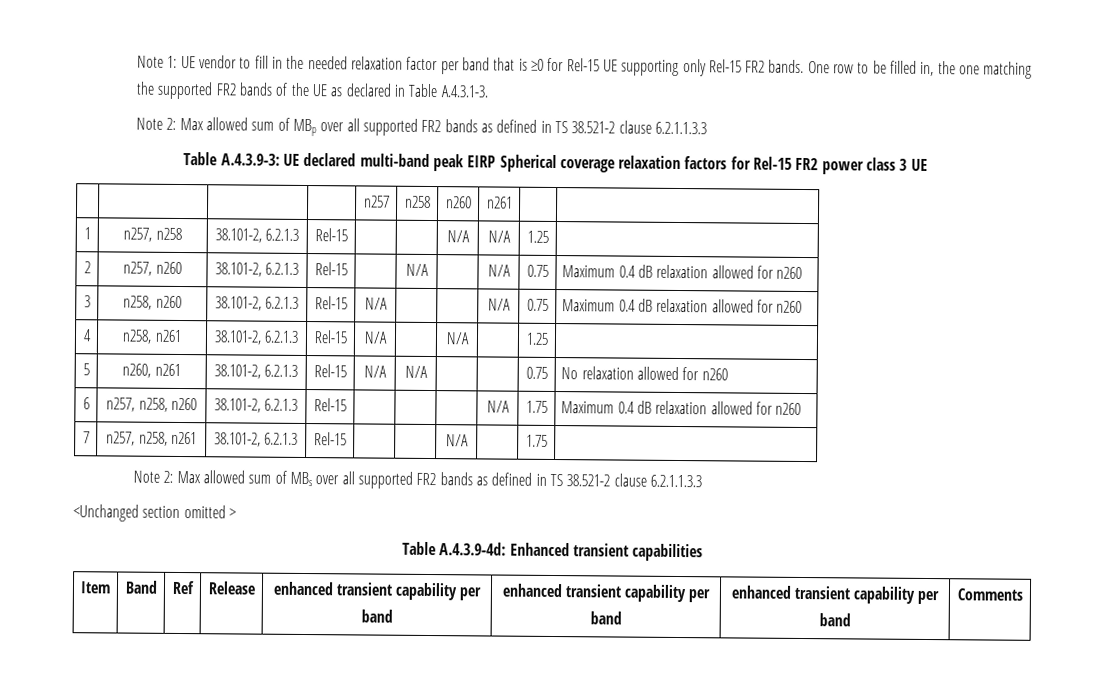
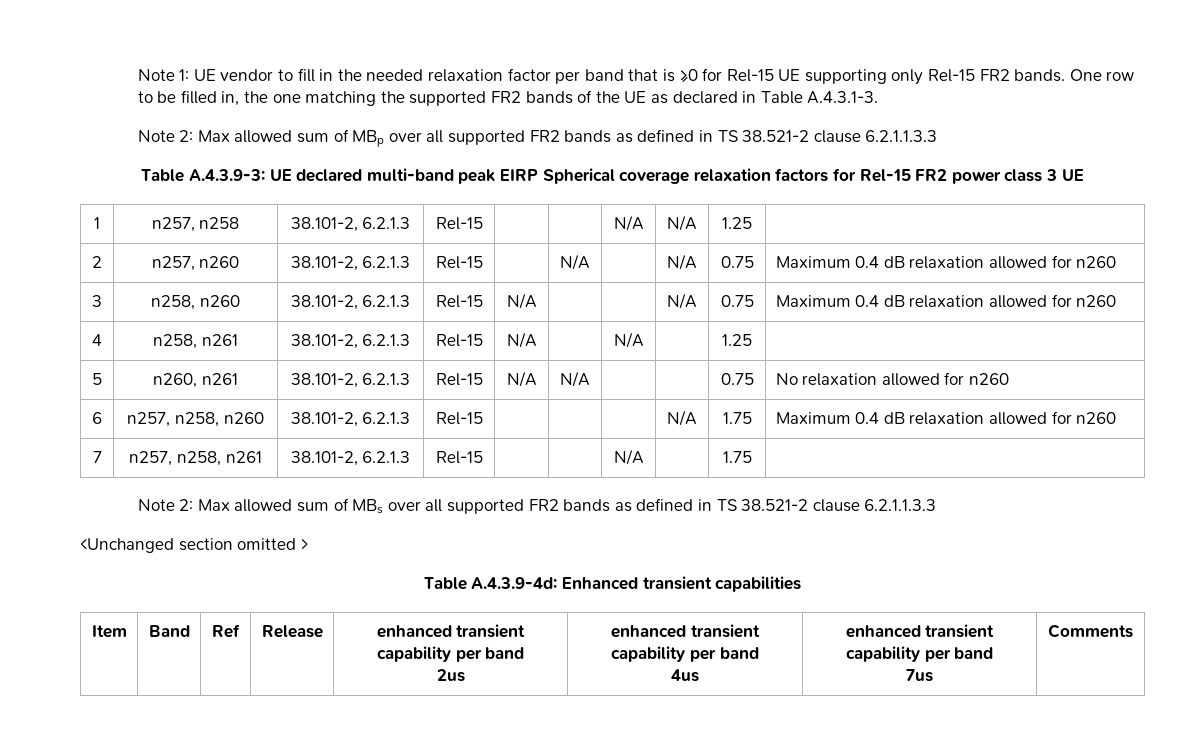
[363,195,390,208] [404,195,431,209] [445,196,472,209] [486,196,513,209] // | | | | n257 | n258 | n260 | n261 | | -> (1084, 175) none
[501,583,711,603] [589,611,622,625] [730,585,940,605] [818,613,851,627] | enhanced transient capability per band | enhanced transient capability per band -> [436,669,465,682] [611,624,760,638] [611,646,759,662] [671,669,699,682] [845,624,995,638] [845,646,994,662] [906,669,933,682] // 2us | enhanced transient capability per band // 4us | enhanced transient capability per band // 7us

